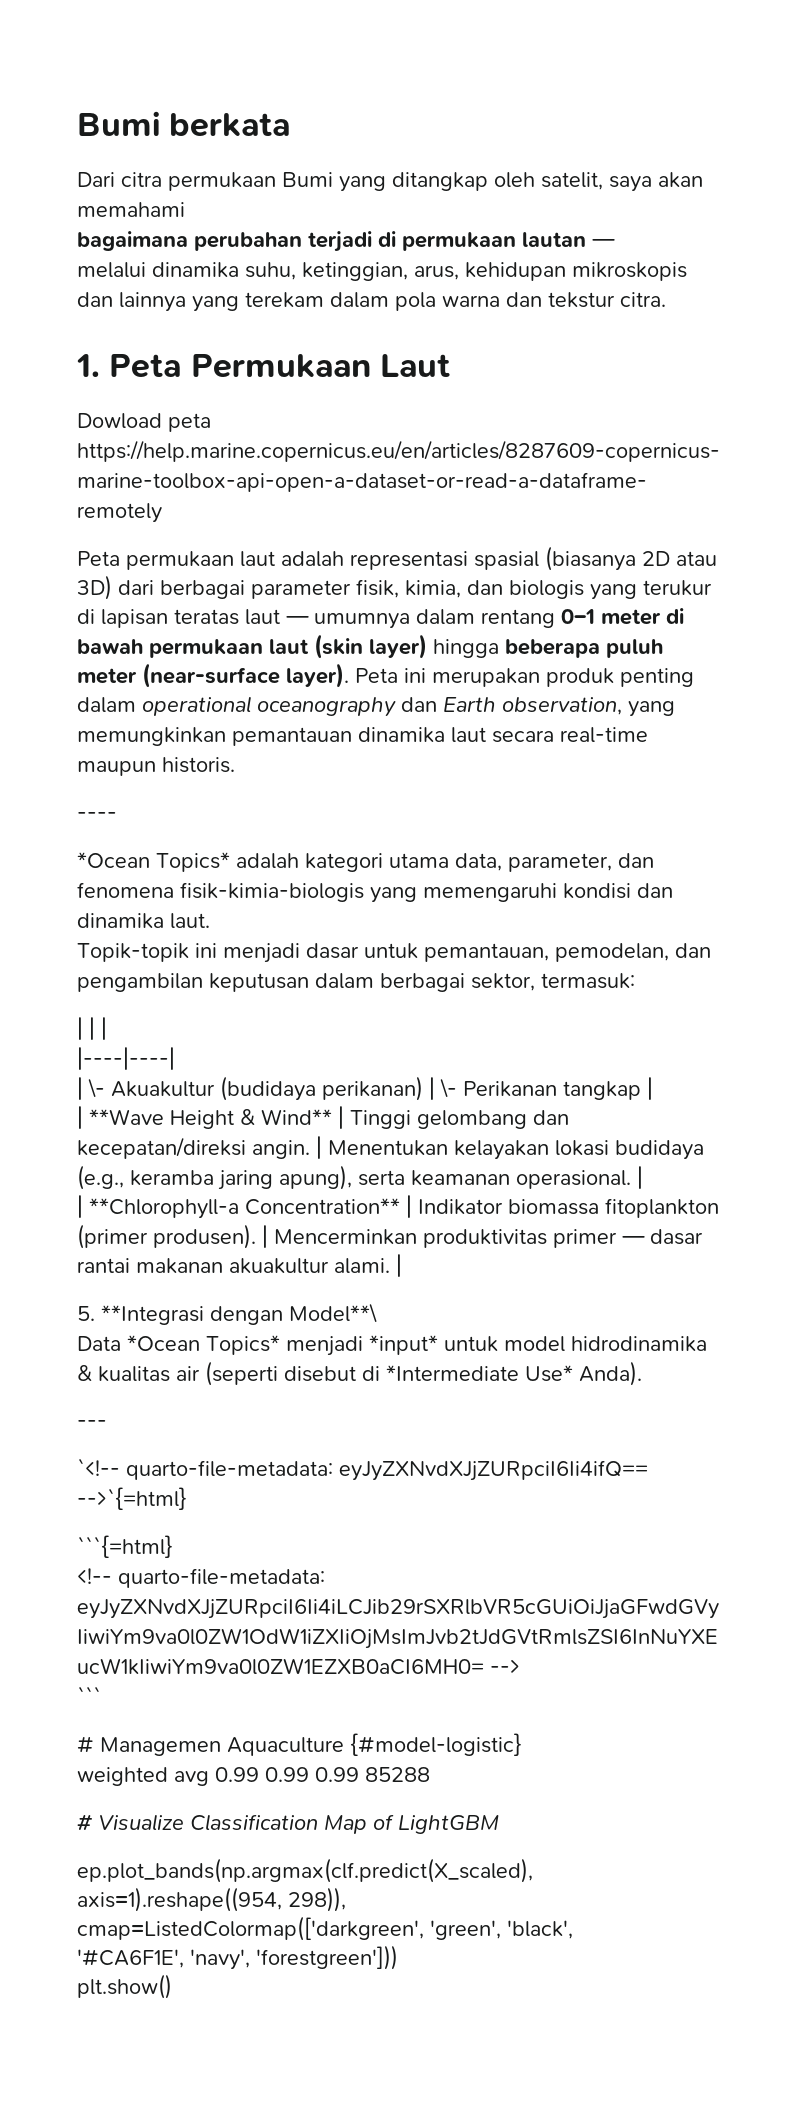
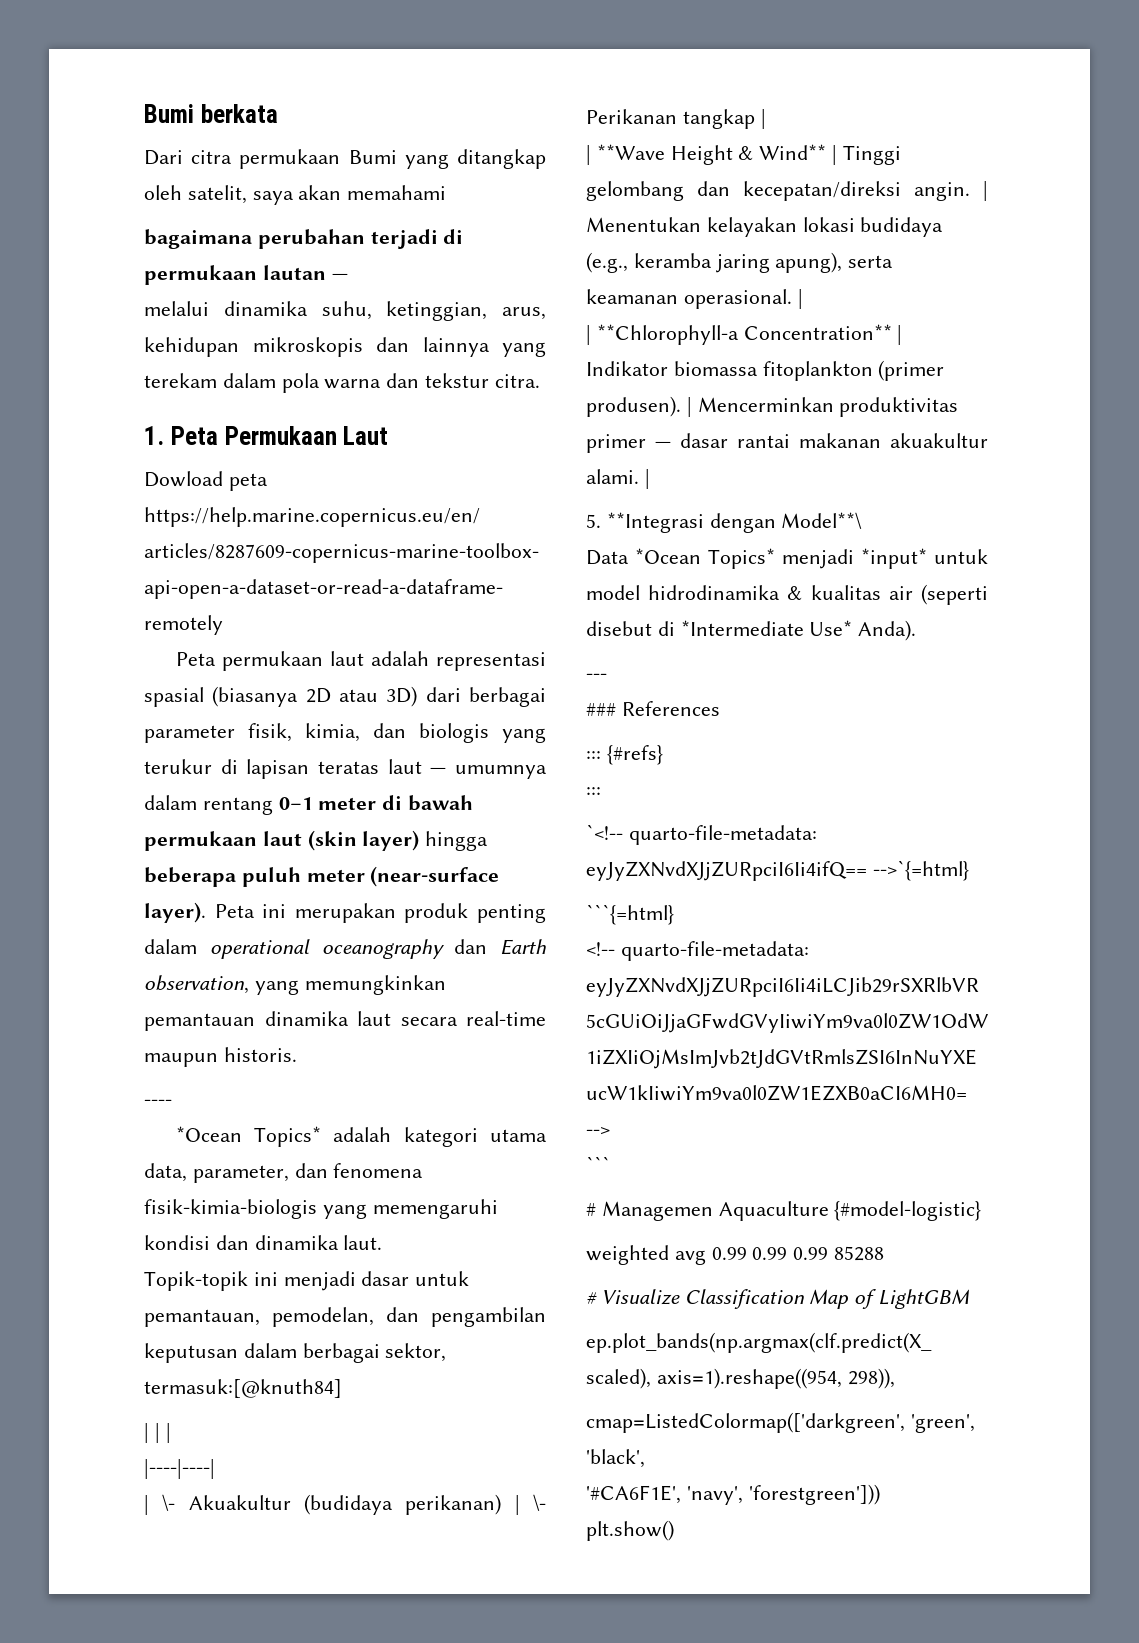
[541,973,635,989] termasuk: -> [144,1379,342,1398] termasuk:[@knuth84]
(107, 1424) none -> [586,701,720,716] [586,745,663,765] [586,787,601,796] // ### References // ::: {#refs} // :::

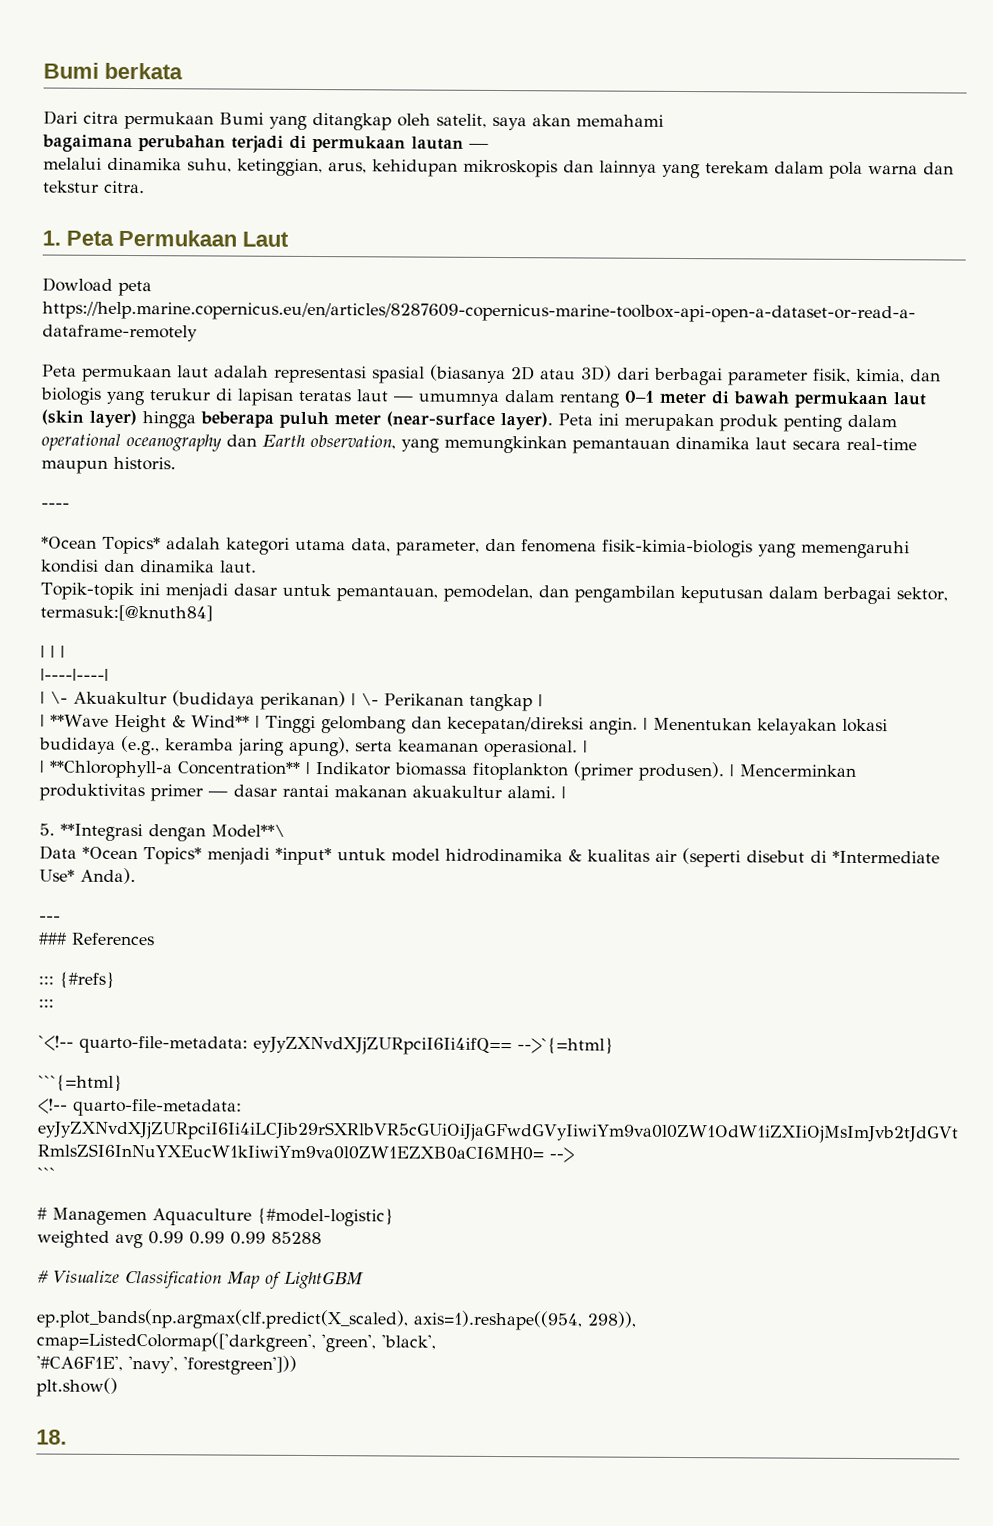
(674, 1530) none -> [36,1429,67,1445] // 18.

